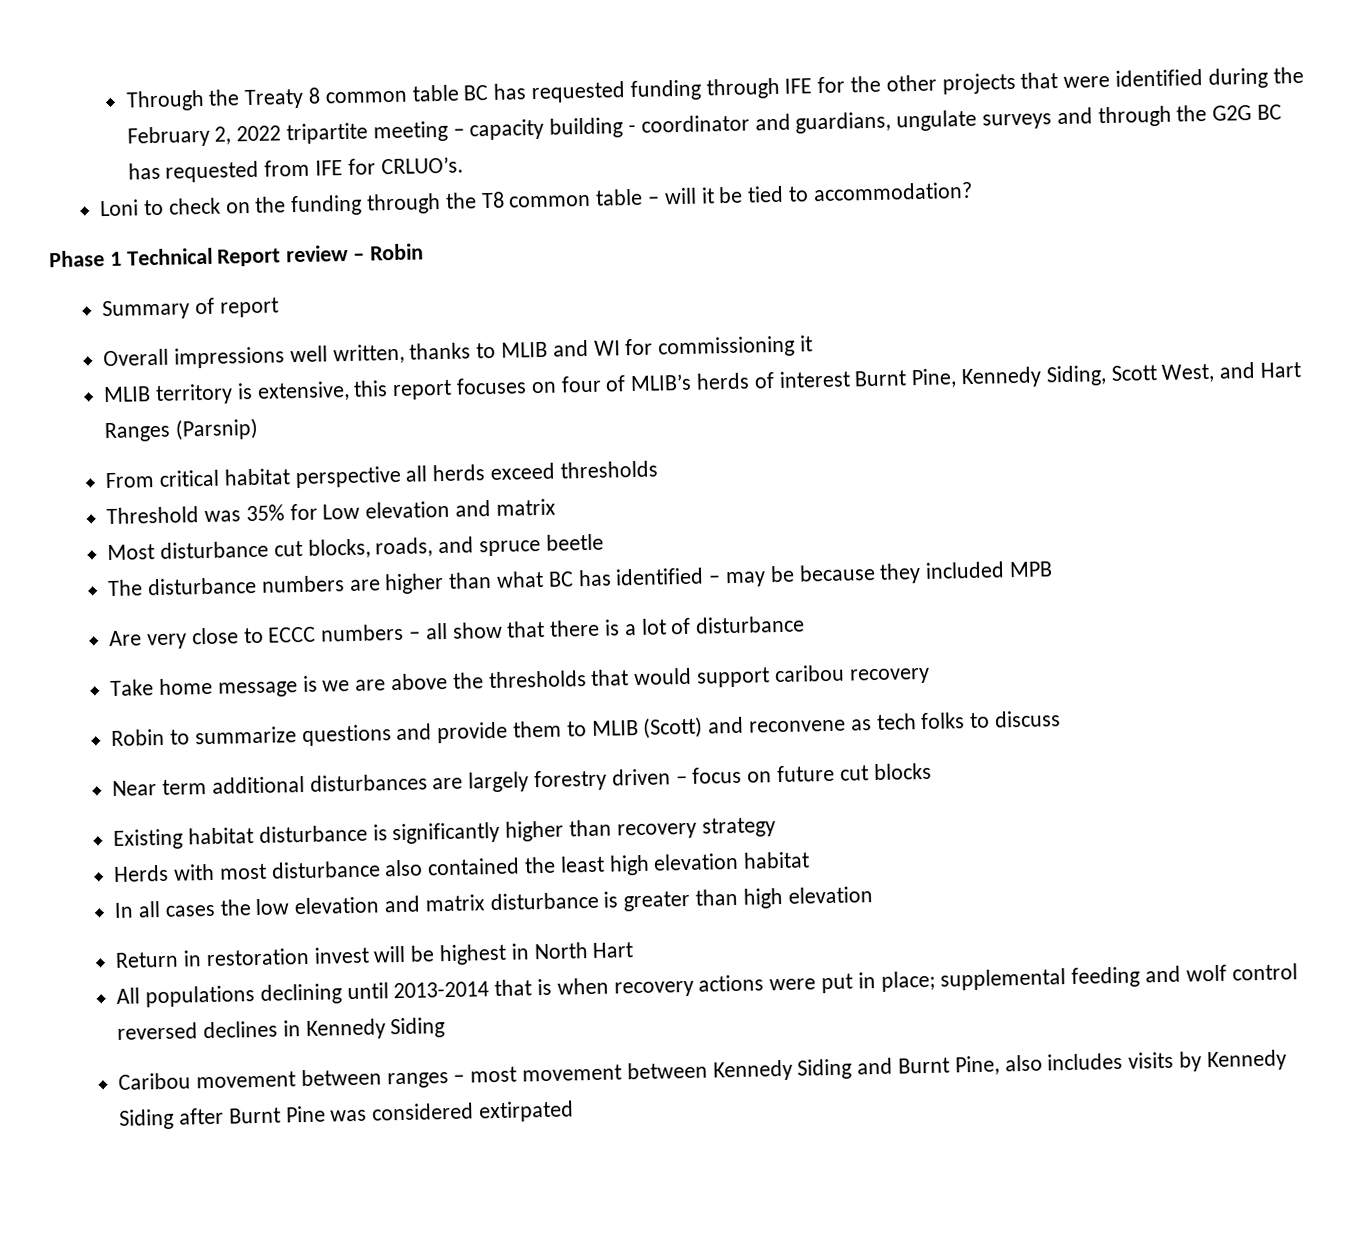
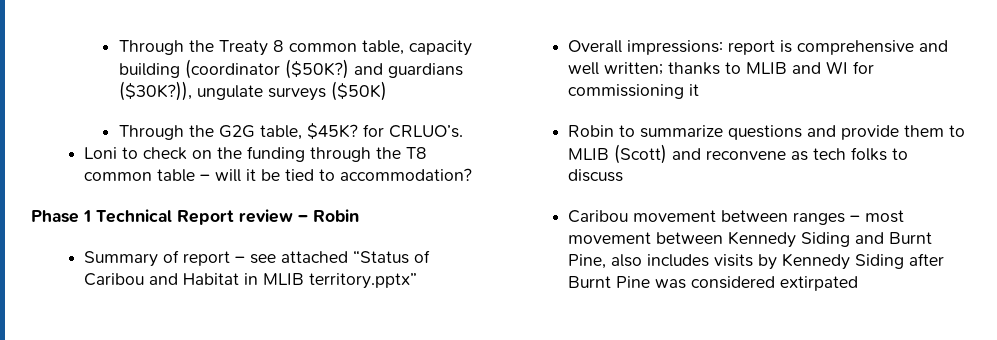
[411,66,1304,104] [126,104,1283,148] [127,159,343,183] table BC has requested funding through IFE for the other projects that were identified during the February 2, 2022 tripartite meeting – capacity building - coordinator and guardians, ungulate surveys and through the G2G BC has requested from IFE -> [361,40,472,56] [118,59,463,79] [118,81,387,101] [118,123,358,140] table, capacity building (coordinator ($50K?) and guardians ($30K?)), ungulate surveys ($50K) // Through the G2G table, $45K?
[103,343,405,369] // Overall impressions well written, -> [235,250,431,264] [84,273,418,289] [568,40,949,55] [568,62,664,75] – see attached “Status of Caribou and Habitat in MLIB territory.pptx” // Overall impressions: report is comprehensive and well written;
[103,361,1301,406] [104,417,259,443] [105,460,658,489] [106,498,556,525] [107,533,604,561] [107,561,1053,597] [109,615,806,650] [110,664,930,698] // MLIB territory is extensive, this report focuses on four of MLIB’s herds of interest Burnt Pine, Kennedy Siding, Scott West, and Hart Ranges (Parsnip) // From critical habitat perspective all herds exceed thresholds // Threshold was 35% for Low elevation and matrix // Most disturbance cut blocks, roads, and spruce beetle // The disturbance numbers are higher than what BC has identified – may be because they included MPB // Are very close to ECCC numbers – all show that there is a lot of disturbance // Take home message is we are above the thresholds that would support caribou recovery -> (700, 90) none
[112,762,932,797] [113,817,776,850] [113,851,811,882] [114,886,873,918] [115,942,634,968] [116,963,1298,1008] [117,1017,446,1041] // Near term additional disturbances are largely forestry driven – focus on future cut blocks // Existing habitat disturbance is significantly higher than recovery strategy // Herds with most disturbance also contained the least high elevation habitat // In all cases the low elevation and matrix disturbance is greater than high elevation // Return in restoration invest will be highest in North Hart // All populations declining until 2013-2014 that is when recovery actions were put in place; supplemental feeding and wolf control reversed declines in Kennedy Siding -> (624, 175) none

